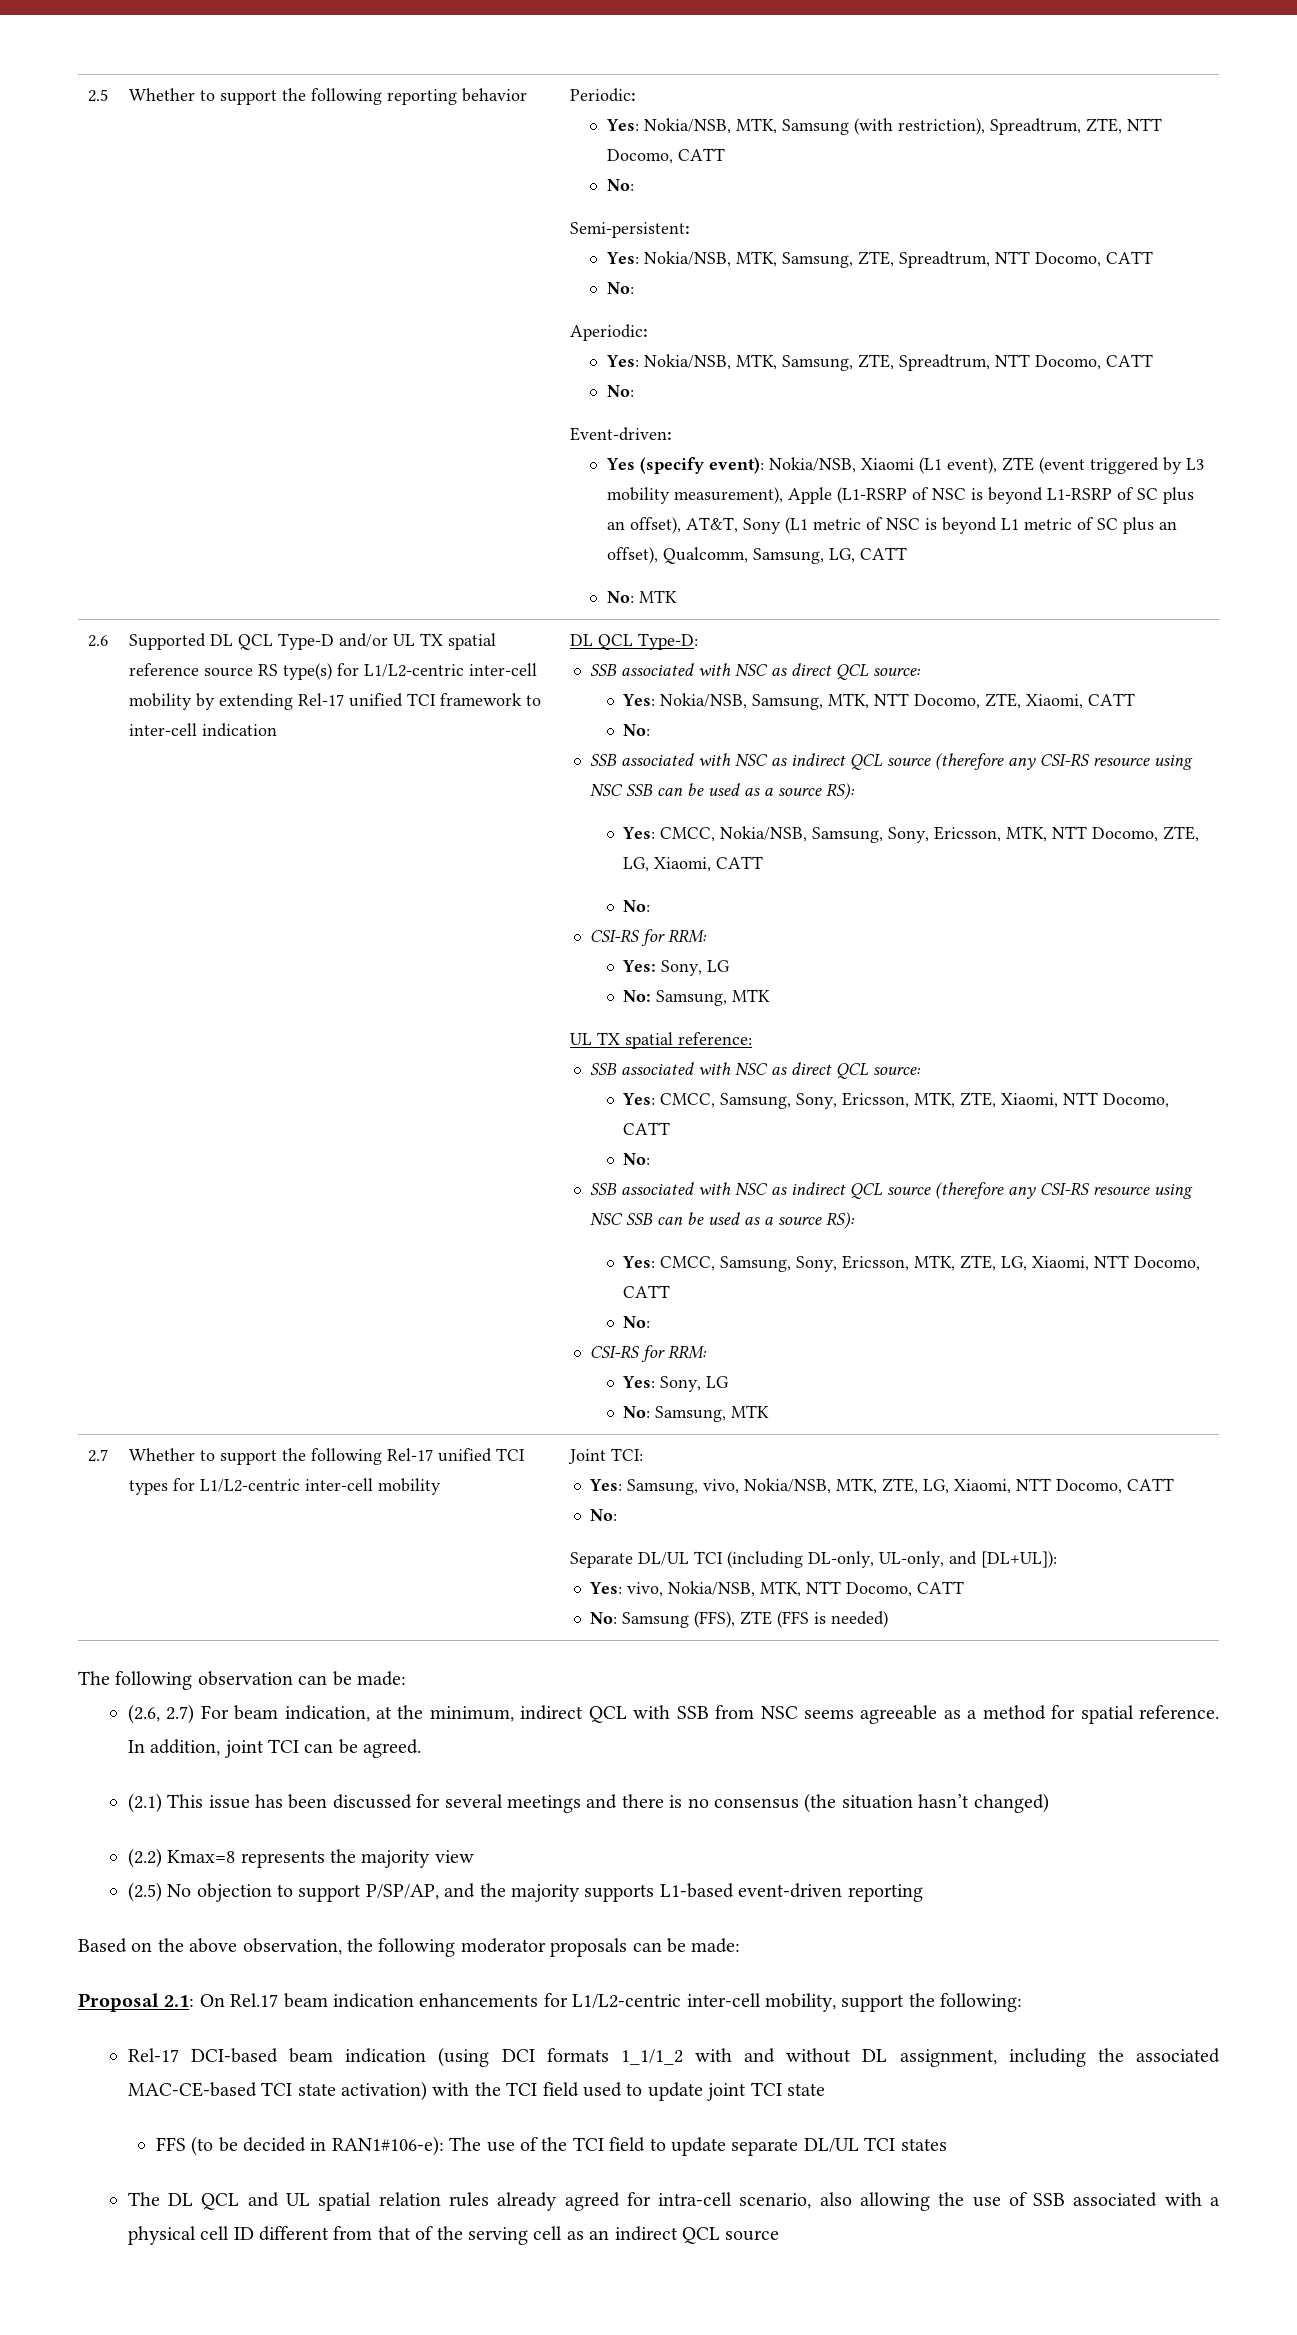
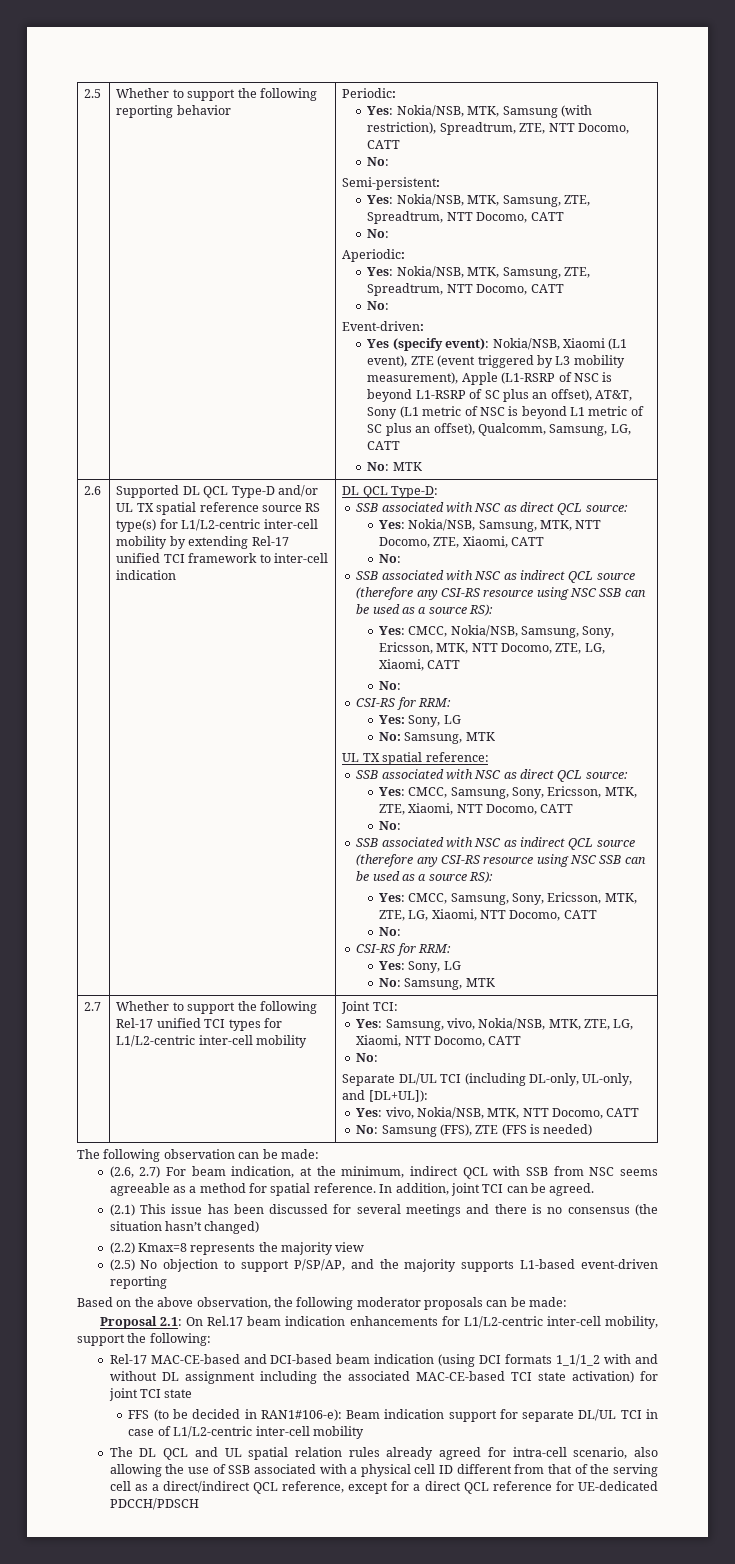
(179, 2055) none -> [150,1354,267,1364] MAC-CE-based and
[899,2049,997,2067] assignment, -> [184,1371,255,1384] assignment
[432,2082,703,2101] with the TCI field used to update -> [640,1371,658,1381] for
[449,2137,947,2156] The use of the TCI field to update separate DL/UL TCI states -> [346,1409,658,1422] [128,1426,364,1439] Beam indication support for separate DL/UL TCI in case of L1/L2-centric inter-cell mobility
[589,2226,780,2244] an indirect QCL source -> [151,1481,658,1494] [109,1498,199,1510] a direct/indirect QCL reference, except for a direct QCL reference for UE-dedicated PDCCH/PDSCH

